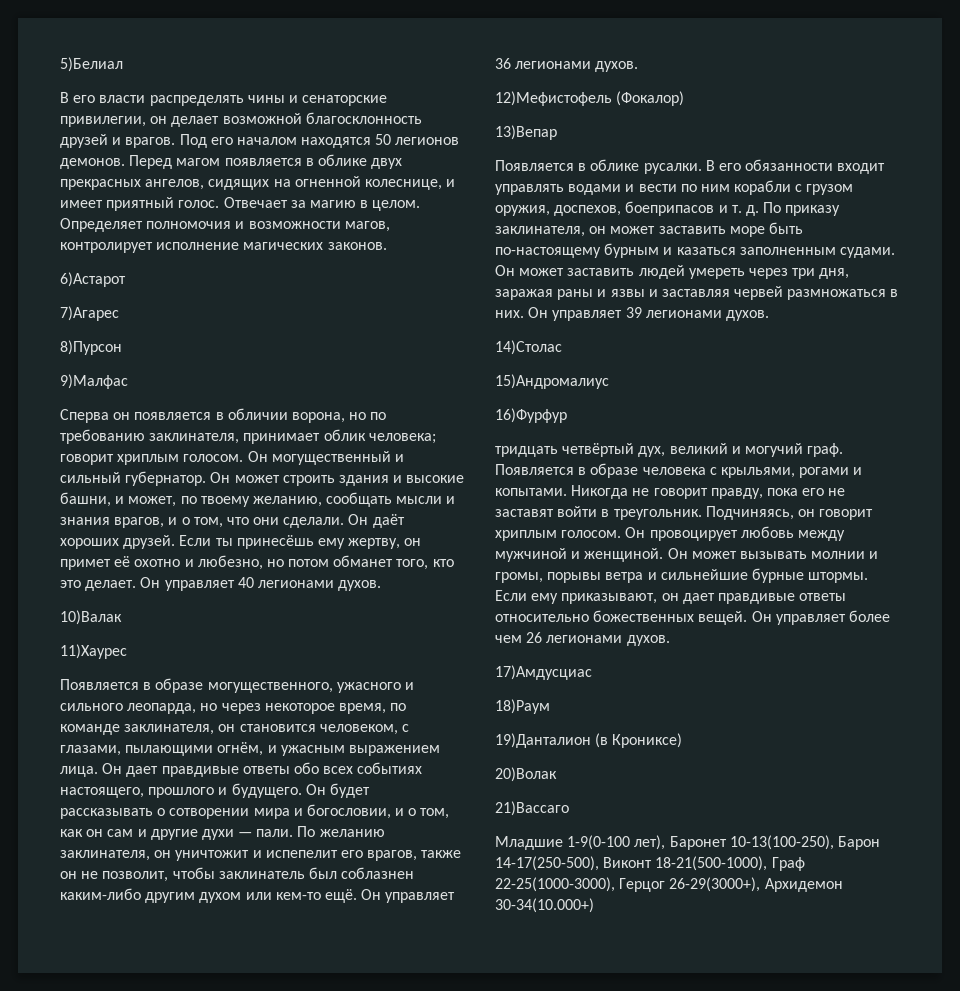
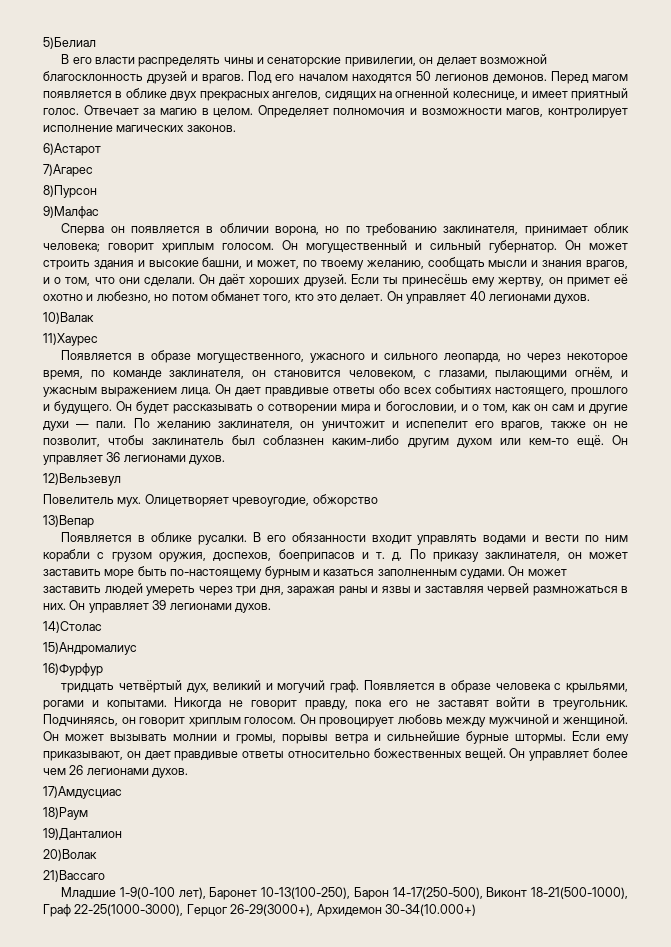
[495,91,685,106] 12)Мефистофель (Фокалор) -> [43,473,121,486] [43,494,378,507] 12)Вельзевул // Повелитель мух. Олицетворяет чревоугодие, обжорство
[595,733,683,748] (в Крониксе) -> (122, 834) none

